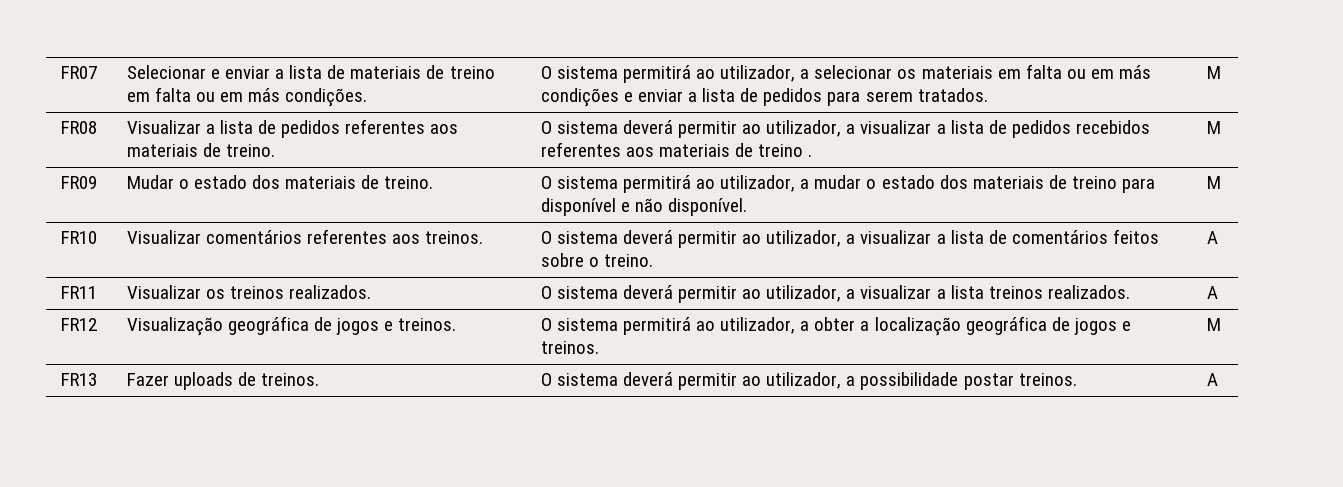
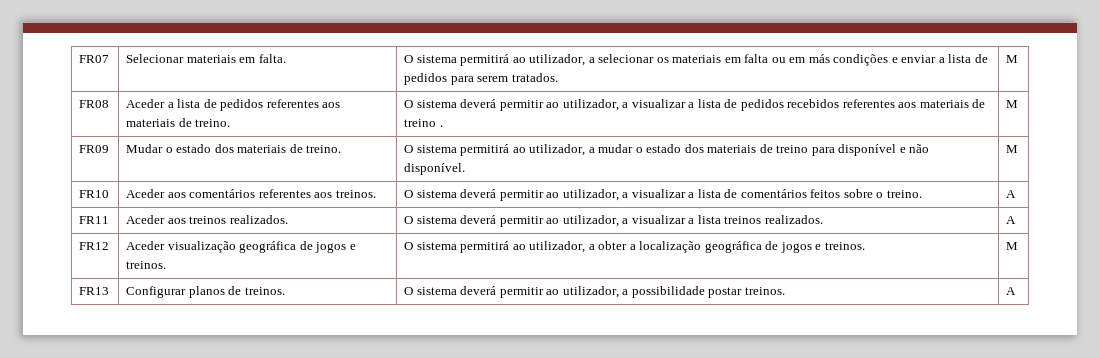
[210,65,495,79] [126,87,368,107] e enviar a lista de materiais de treino em falta ou em más condições. -> [186,54,286,63] materiais em falta.
[126,120,201,134] Visualizar -> [126,99,166,108] Aceder
[126,230,201,244] Visualizar -> [126,189,186,198] Aceder aos
[126,285,225,299] Visualizar os -> [126,215,186,224] Aceder aos
[126,317,223,336] Visualização -> [126,241,236,253] Aceder visualização
[126,372,233,390] Fazer uploads -> [126,286,225,298] Configurar planos

